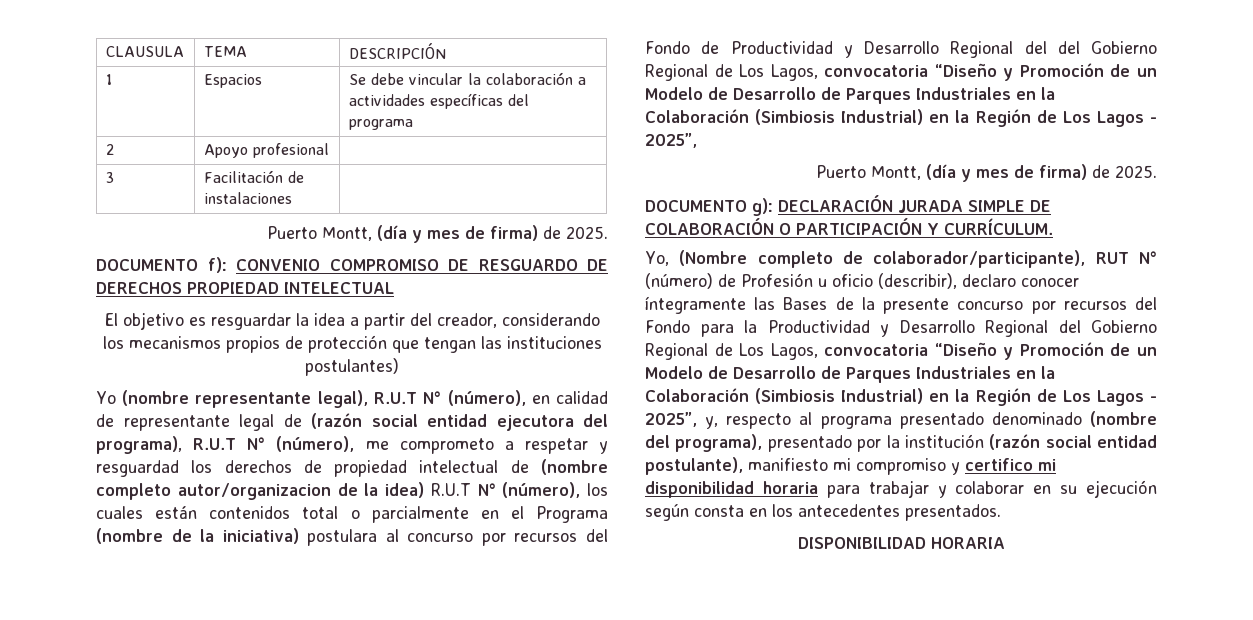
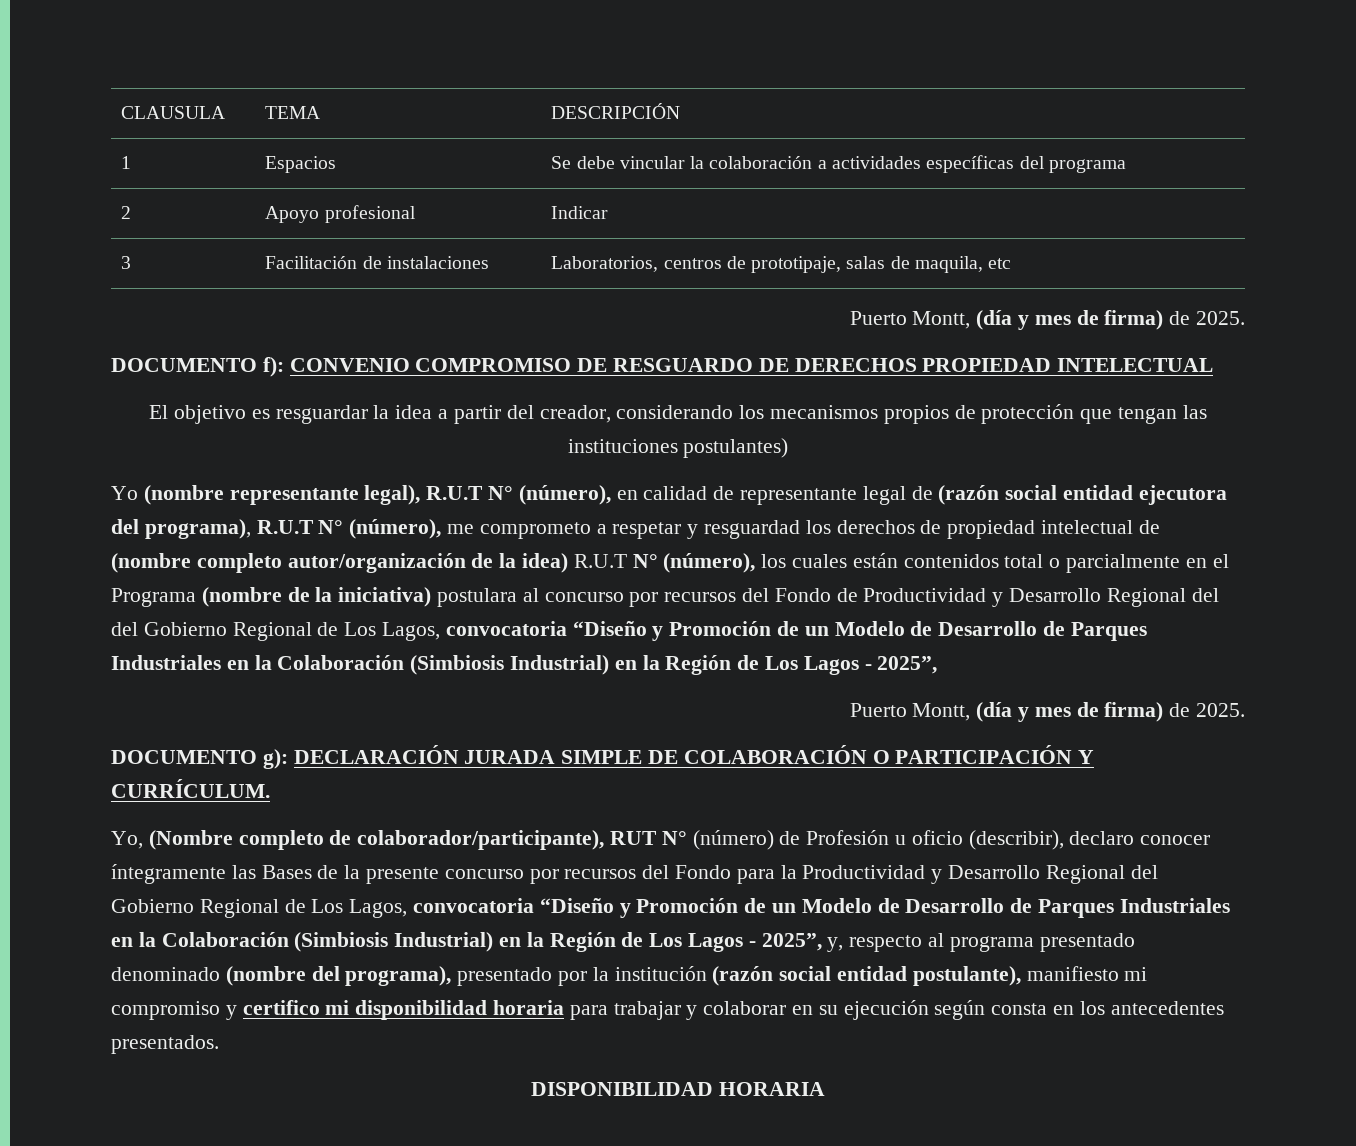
(329, 150) none -> [551,206,609,219] Indicar
(292, 198) none -> [551,256,1012,273] Laboratorios, centros de prototipaje, salas de maquila, etc
[177,483,331,500] autor/organizacion -> [287,553,466,573] autor/organización

